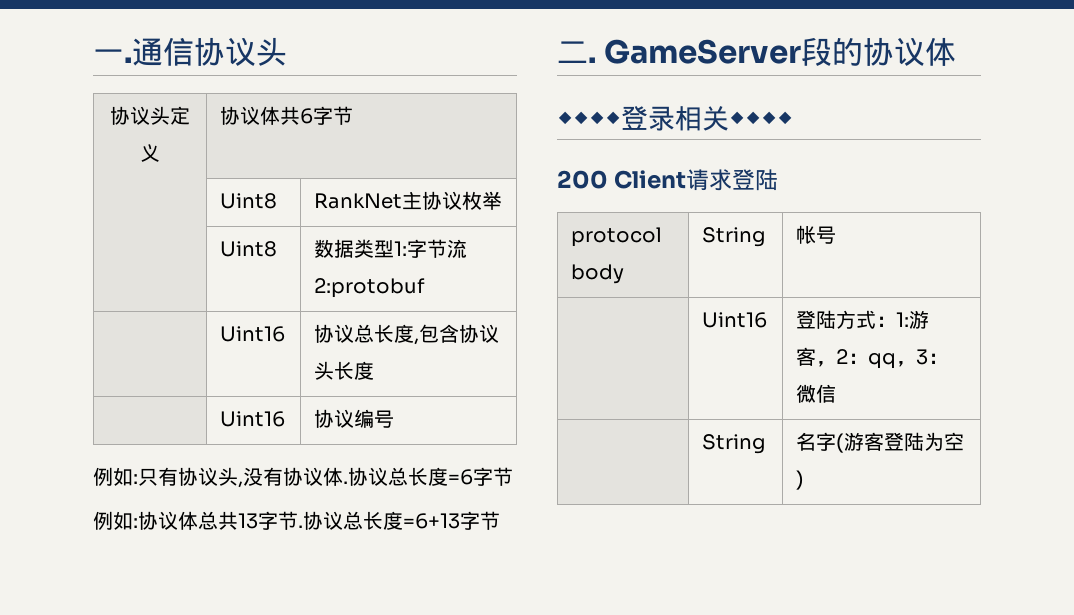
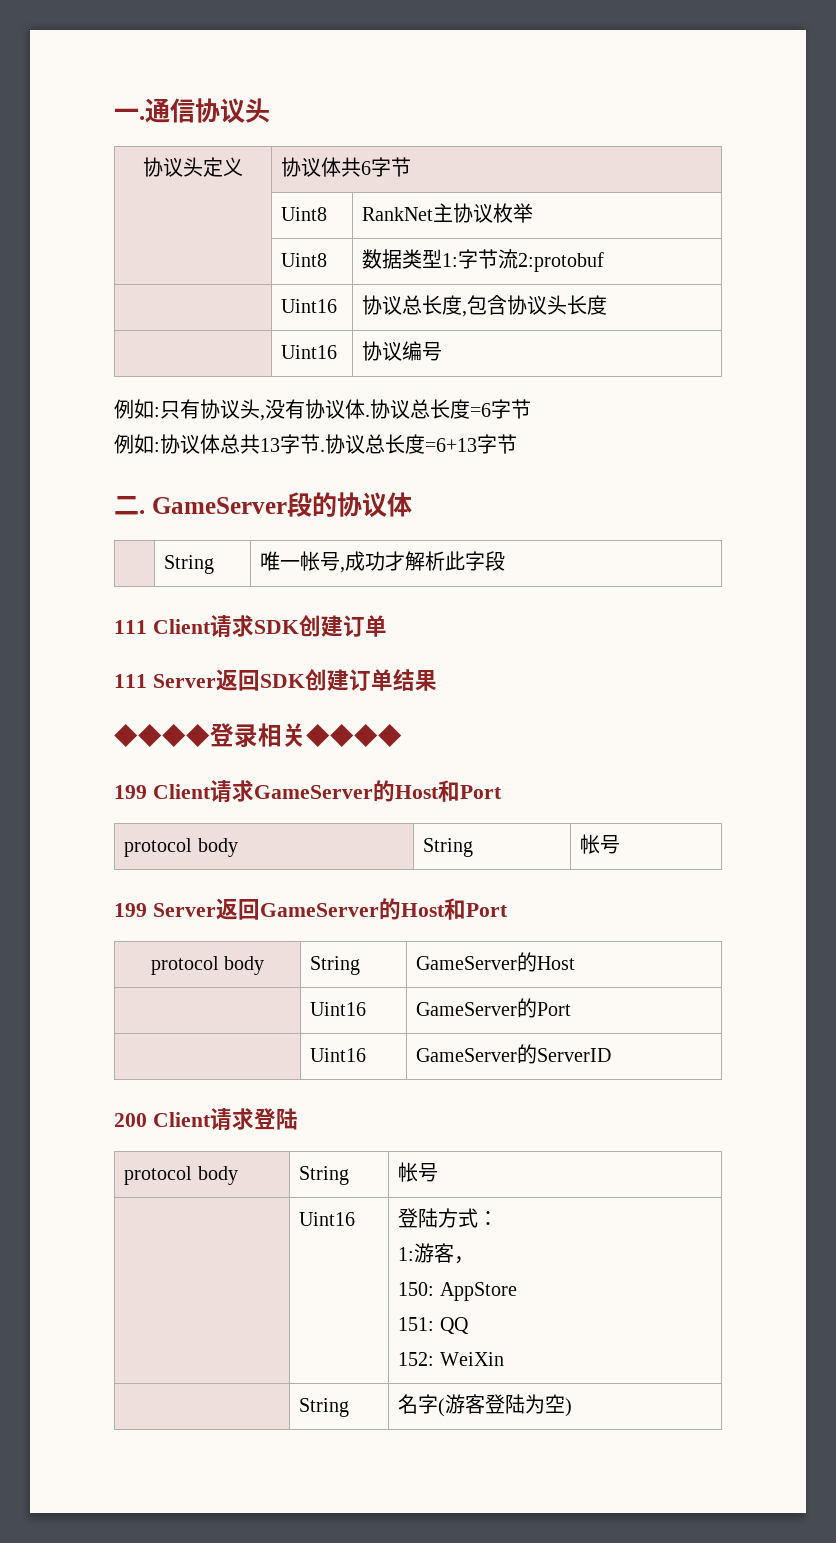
[557,106,793,131] // ◆◆◆◆登录相关◆◆◆◆ -> [164,555,215,574] [260,551,506,573] [114,615,387,638] [114,669,437,691] [114,723,402,748] [114,780,502,803] [124,838,238,857] [423,838,474,857] [580,834,621,854] [114,898,508,920] [150,956,265,975] [310,956,361,975] [416,952,576,972] [310,1002,367,1016] [416,998,572,1018] [310,1048,367,1062] [416,1044,612,1064] // | String | 唯一帐号,成功才解析此字段 // 111 Client请求SDK创建订单 // 111 Server返回SDK创建订单结果 // ◆◆◆◆登录相关◆◆◆◆ // 199 Client请求GameServer的Host和Port // protocol body | String | 帐号 // 199 Server返回GameServer的Host和Port // protocol body | String | GameServer的Host // | Uint16 | GameServer的Port // | Uint16 | GameServer的ServerID
(896, 321) none -> (499, 1218) //
[835,349,948,369] [795,384,836,403] 2：qq，3：微信 -> [398,1282,517,1301] [398,1317,469,1334] [398,1352,504,1366] // 150: AppStore // 151: QQ // 152: WeiXin

